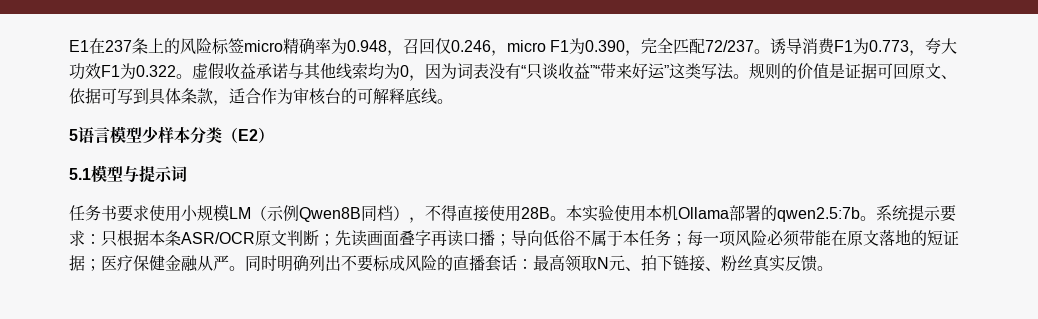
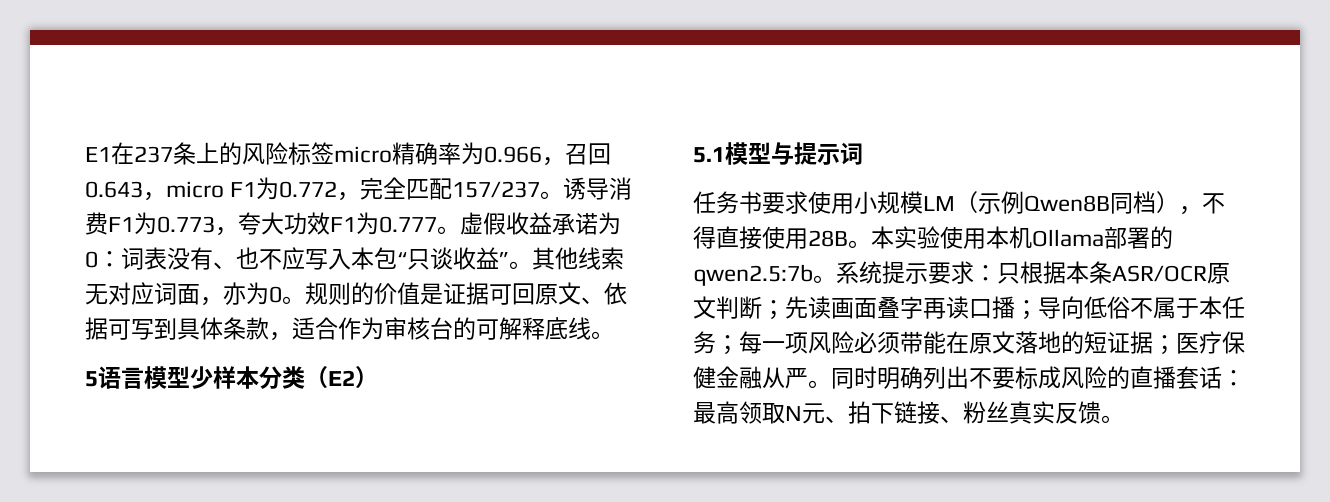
[347,38,491,56] 0.948，召回仅0.246 -> [484,143,611,166] [85,181,143,198] 0.966，召回0.643
[585,40,626,52] 0.390 -> [279,181,338,198] 0.772
[705,40,755,52] 72/237 -> [452,181,541,198] 157/237
[136,65,176,77] 0.322 -> [379,216,437,233] 0.777
[288,62,734,81] 与其他线索均为0，因为词表没有“只谈收益”“带来好运”这类写法 -> [598,212,621,235] [85,247,624,270] [85,282,282,306] 为0：词表没有、也不应写入本包“只谈收益”。其他线索无对应词面，亦为0

